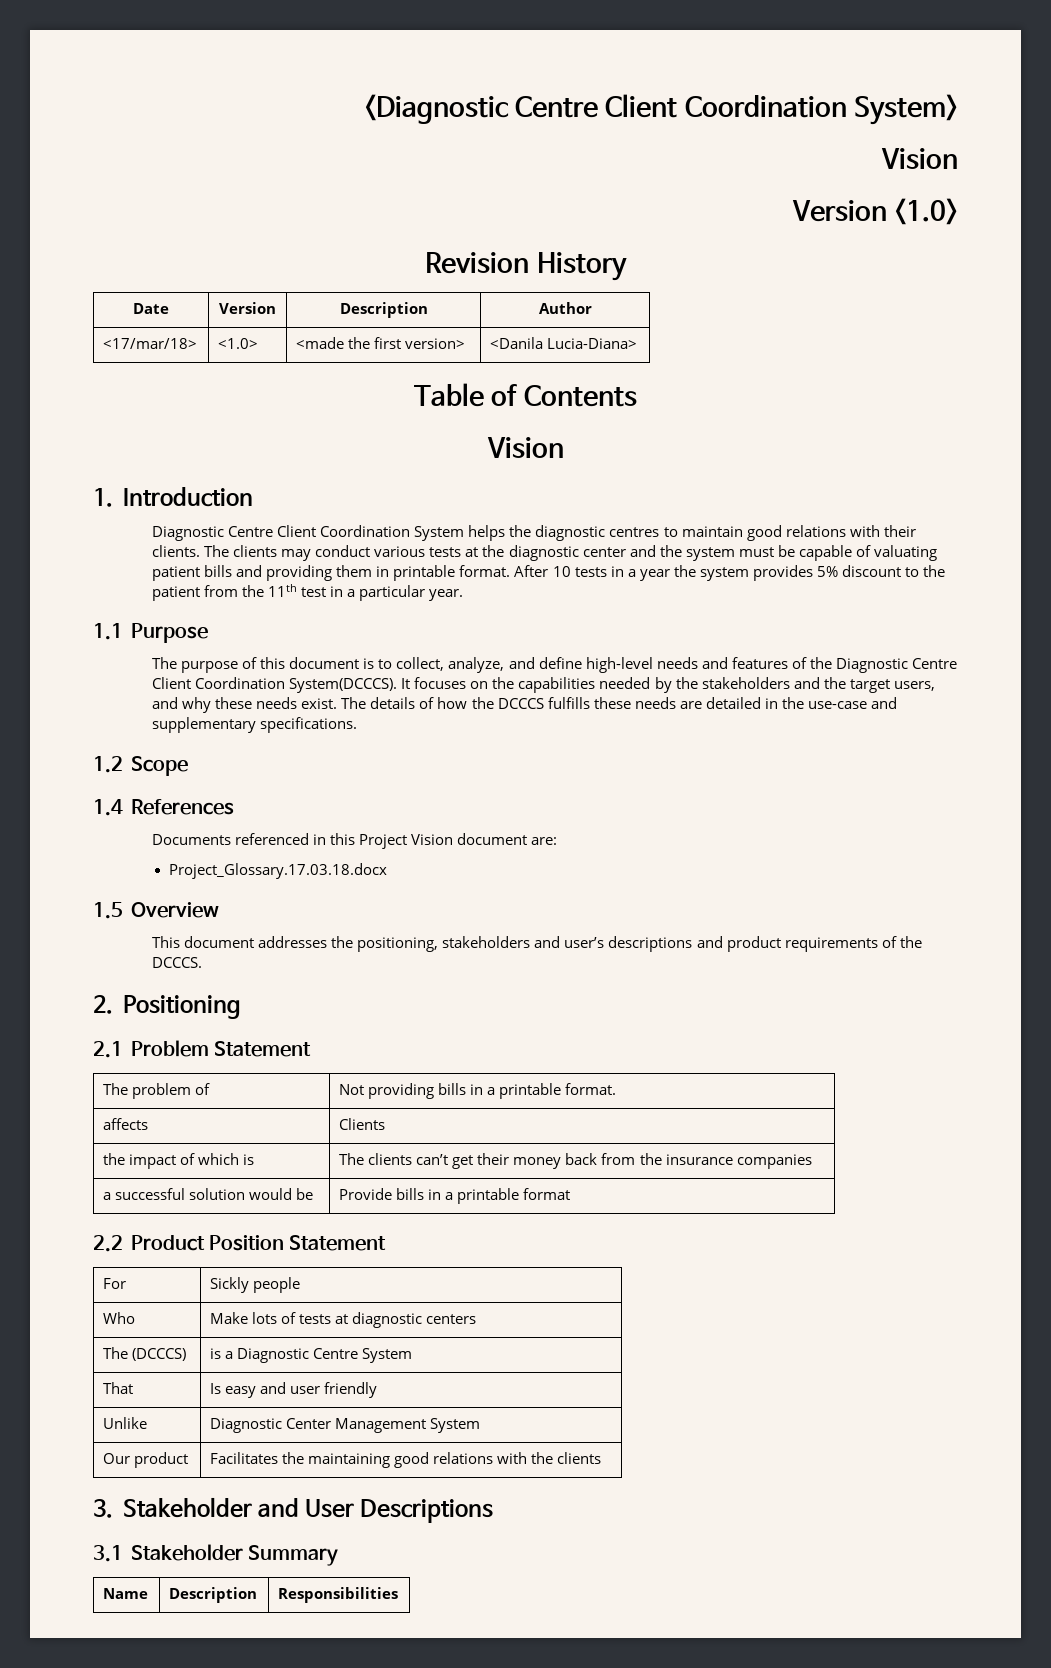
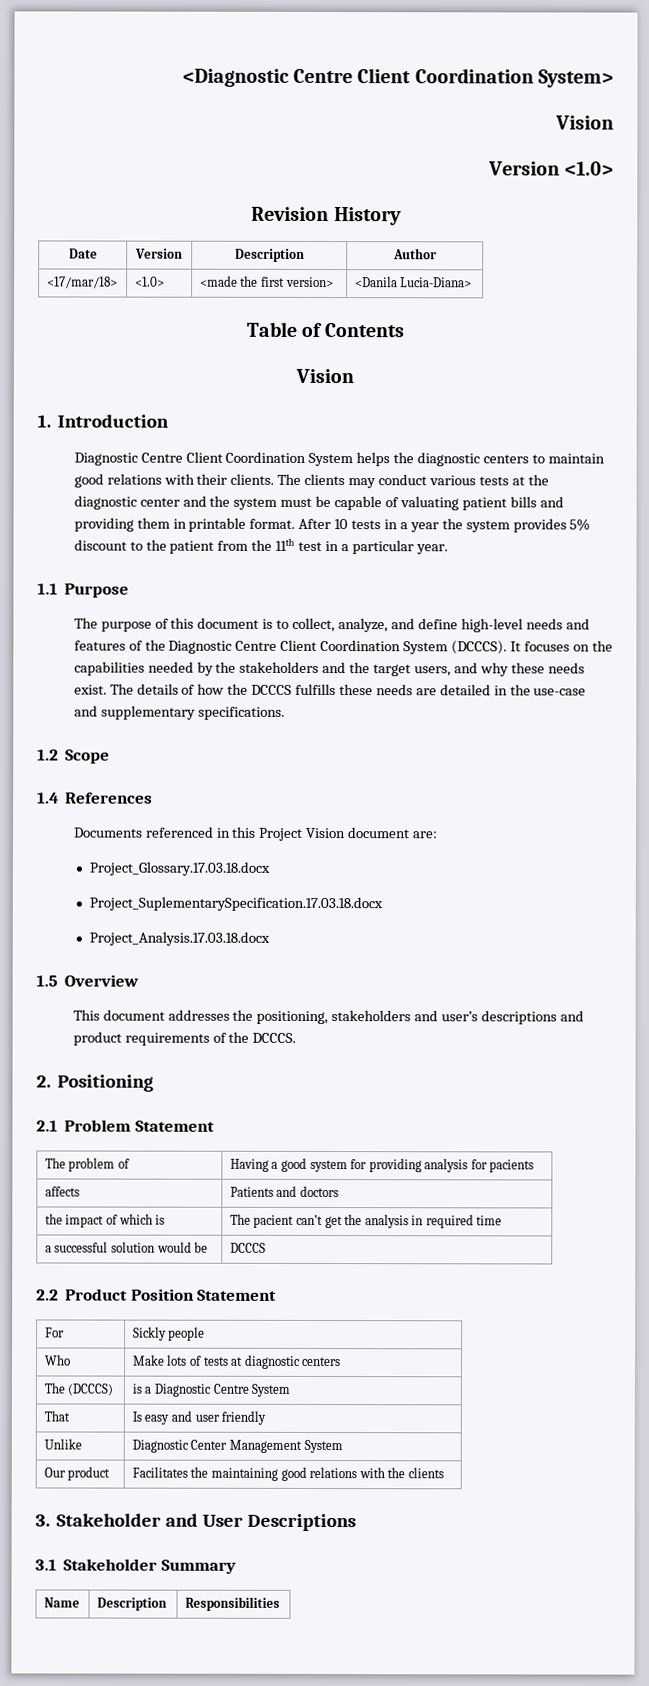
[609,527,660,537] centres -> [482,454,529,464] centers
[289,678,398,693] System(DCCCS). -> [403,640,507,655] System (DCCCS).
(387, 871) none -> [88,896,383,912] [88,931,270,946] // Project_SuplementarySpecification.17.03.18.docx // Project_Analysis.17.03.18.docx
[339,1083,617,1099] [103,1118,149,1130] [339,1118,386,1130] Not providing bills in a printable format. // affects | Clients -> [229,1157,535,1173] [44,1186,80,1197] [229,1185,339,1198] Having a good system for providing analysis for pacients // affects | Patients and doctors
[368,1153,413,1165] clients -> [253,1214,295,1228] pacient
[477,1153,812,1169] their money back from the insurance companies -> [344,1214,503,1229] the analysis in required time
[339,1188,571,1204] Provide bills in a printable format -> [229,1242,266,1253] DCCCS

